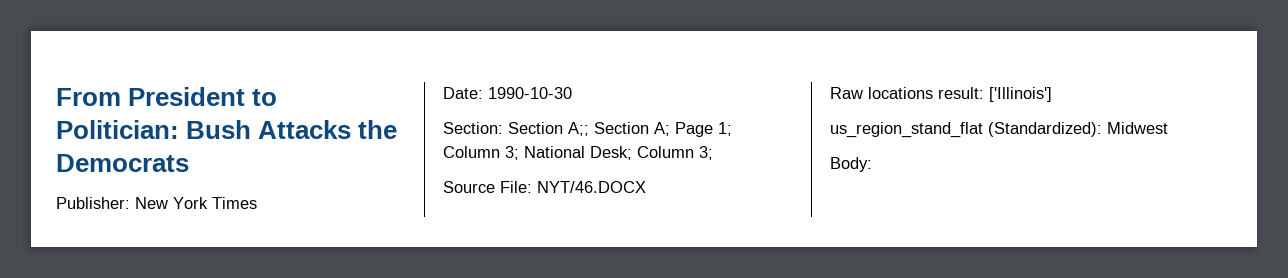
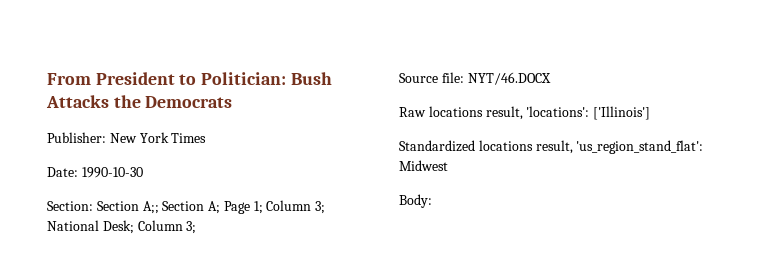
[500,181,532,193] File: -> [441,72,464,83] file:
[938,87,984,99] result: -> [485,106,590,120] result, 'locations':
[830,122,1102,138] us_region_stand_flat (Standardized): -> [399,140,704,154] Standardized locations result, 'us_region_stand_flat':

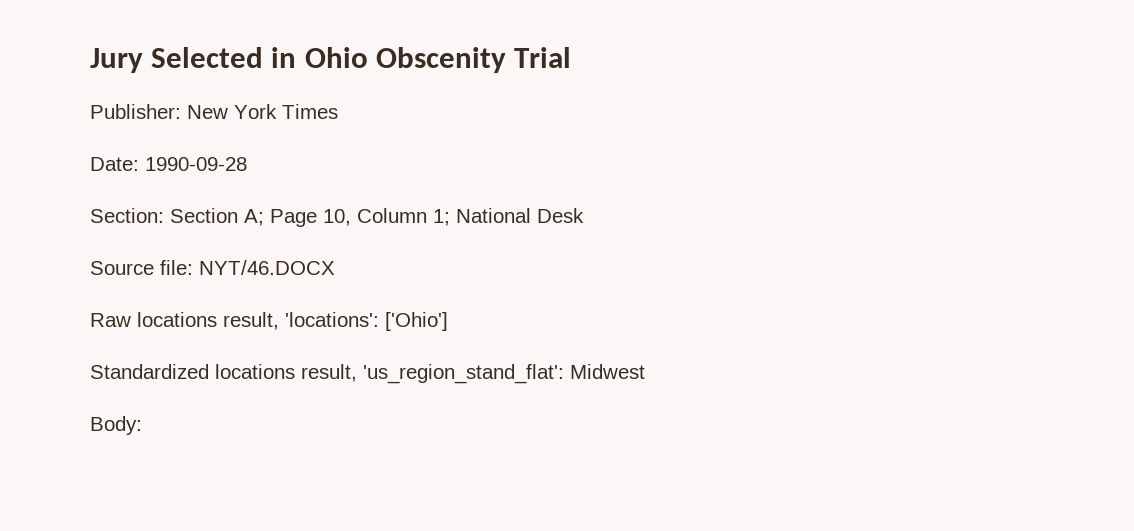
[47,72,332,85] [46,95,233,108] From President to Politician: Bush Attacks the Democrats -> [90,47,572,73] Jury Selected in Ohio Obscenity Trial
[81,167,143,178] 1990-10-30 -> [145,157,247,171] 1990-09-28
[142,200,326,214] [47,220,197,234] A;; Section A; Page 1; Column 3; National Desk; Column 3; -> [244,208,584,227] A; Page 10, Column 1; National Desk
[593,106,651,120] ['Illinois'] -> [385,312,448,331] ['Ohio']

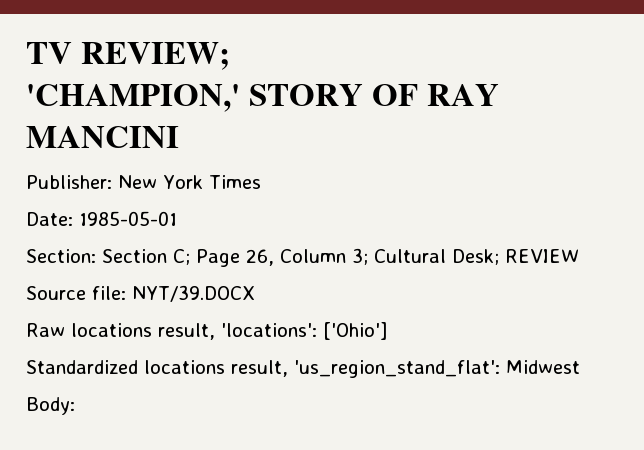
[90,47,572,73] Jury Selected in Ohio Obscenity Trial -> [26,42,230,70] [26,84,499,112] [26,126,179,148] TV REVIEW; // 'CHAMPION,' STORY OF RAY MANCINI
[145,157,247,171] 1990-09-28 -> [79,211,177,226] 1985-05-01
[244,208,584,227] A; Page 10, Column 1; National Desk -> [173,248,579,267] C; Page 26, Column 3; Cultural Desk; REVIEW
[199,260,335,275] NYT/46.DOCX -> [132,285,255,302] NYT/39.DOCX

